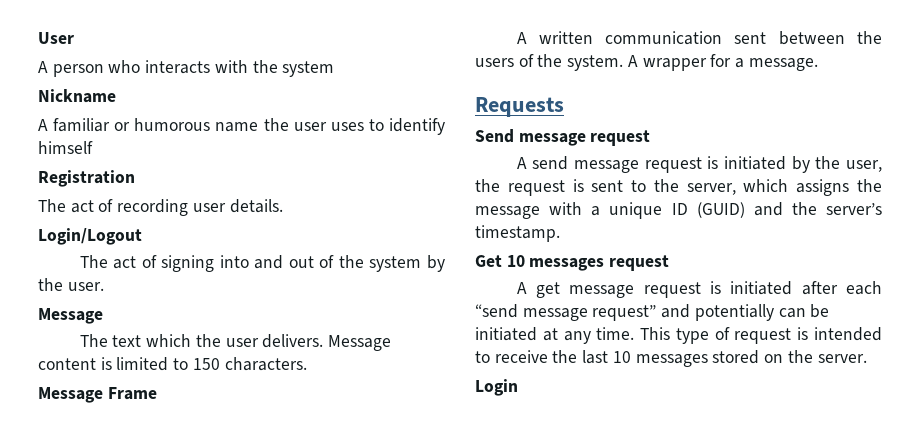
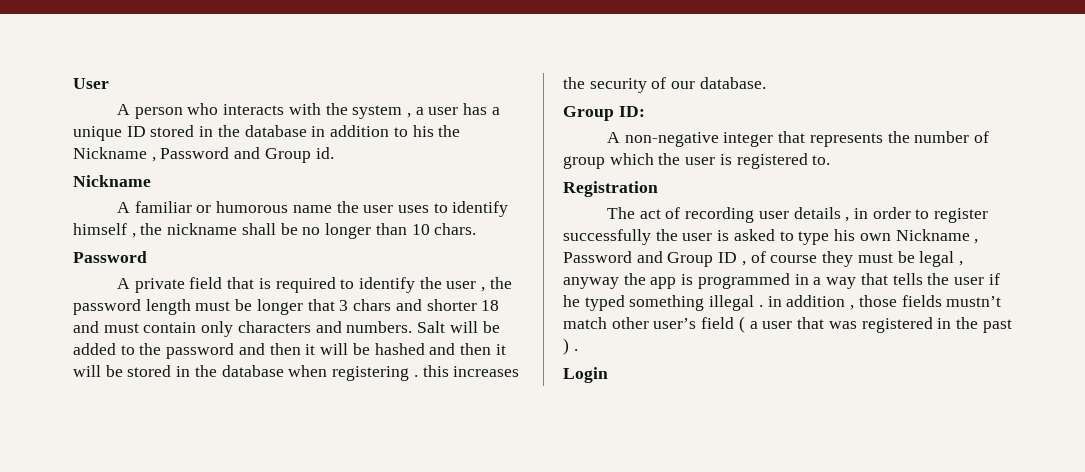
(335, 69) none -> [407,103,500,118] [73,125,461,141] [73,147,334,163] , a user has a unique ID stored in the database in addition to his the Nickname , Password and Group id.
(93, 147) none -> [131,223,477,239] [73,251,147,263] [116,277,512,293] [73,299,500,315] [73,321,500,337] [73,343,506,359] [73,365,520,381] [563,77,766,93] [563,106,645,121] [606,131,990,147] [563,153,831,169] , the nickname shall be no longer than 10 chars. // Password // A private field that is required to identify the user , the password length must be longer that 3 chars and shorter 18 and must contain only characters and numbers. Salt will be added to the password and then it will be hashed and then it will be stored in the database when registering . this increases the security of our database. // Group ID: // A non-negative integer that represents the number of group which the user is registered to.
[229,199,283,213] [38,228,142,245] [79,255,445,272] [38,278,104,291] [38,308,103,324] [79,334,391,351] [38,357,307,371] [38,387,157,403] [516,31,882,45] [475,54,818,71] [475,97,564,117] [475,129,651,146] [516,156,882,173] [475,179,882,196] [475,202,882,219] [475,225,560,242] [475,255,670,271] [516,281,882,298] [475,304,830,321] [475,327,882,344] [475,350,867,367] details. // Login/Logout // The act of signing into and out of the system by the user. // Message // The text which the user delivers. Message content is limited to 150 characters. // Message Frame // A written communication sent between the users of the system. A wrapper for a message. // Requests // Send message request // A send message request is initiated by the user, the request is sent to the server, which assigns the message with a unique ID (GUID) and the server’s timestamp. // Get 10 messages request // A get message request is initiated after each “send message request” and potentially can be initiated at any time. This type of request is intended to receive the last 10 messages stored on the server. -> [793,207,989,223] [563,229,979,245] [563,251,963,267] [563,273,1000,289] [563,295,1002,311] [563,316,1012,333] [563,338,578,355] details , in order to register successfully the user is asked to type his own Nickname , Password and Group ID , of course they must be legal , anyway the app is programmed in a way that tells the user if he typed something illegal . in addition , those fields mustn’t match other user’s field ( a user that was registered in the past ) .

